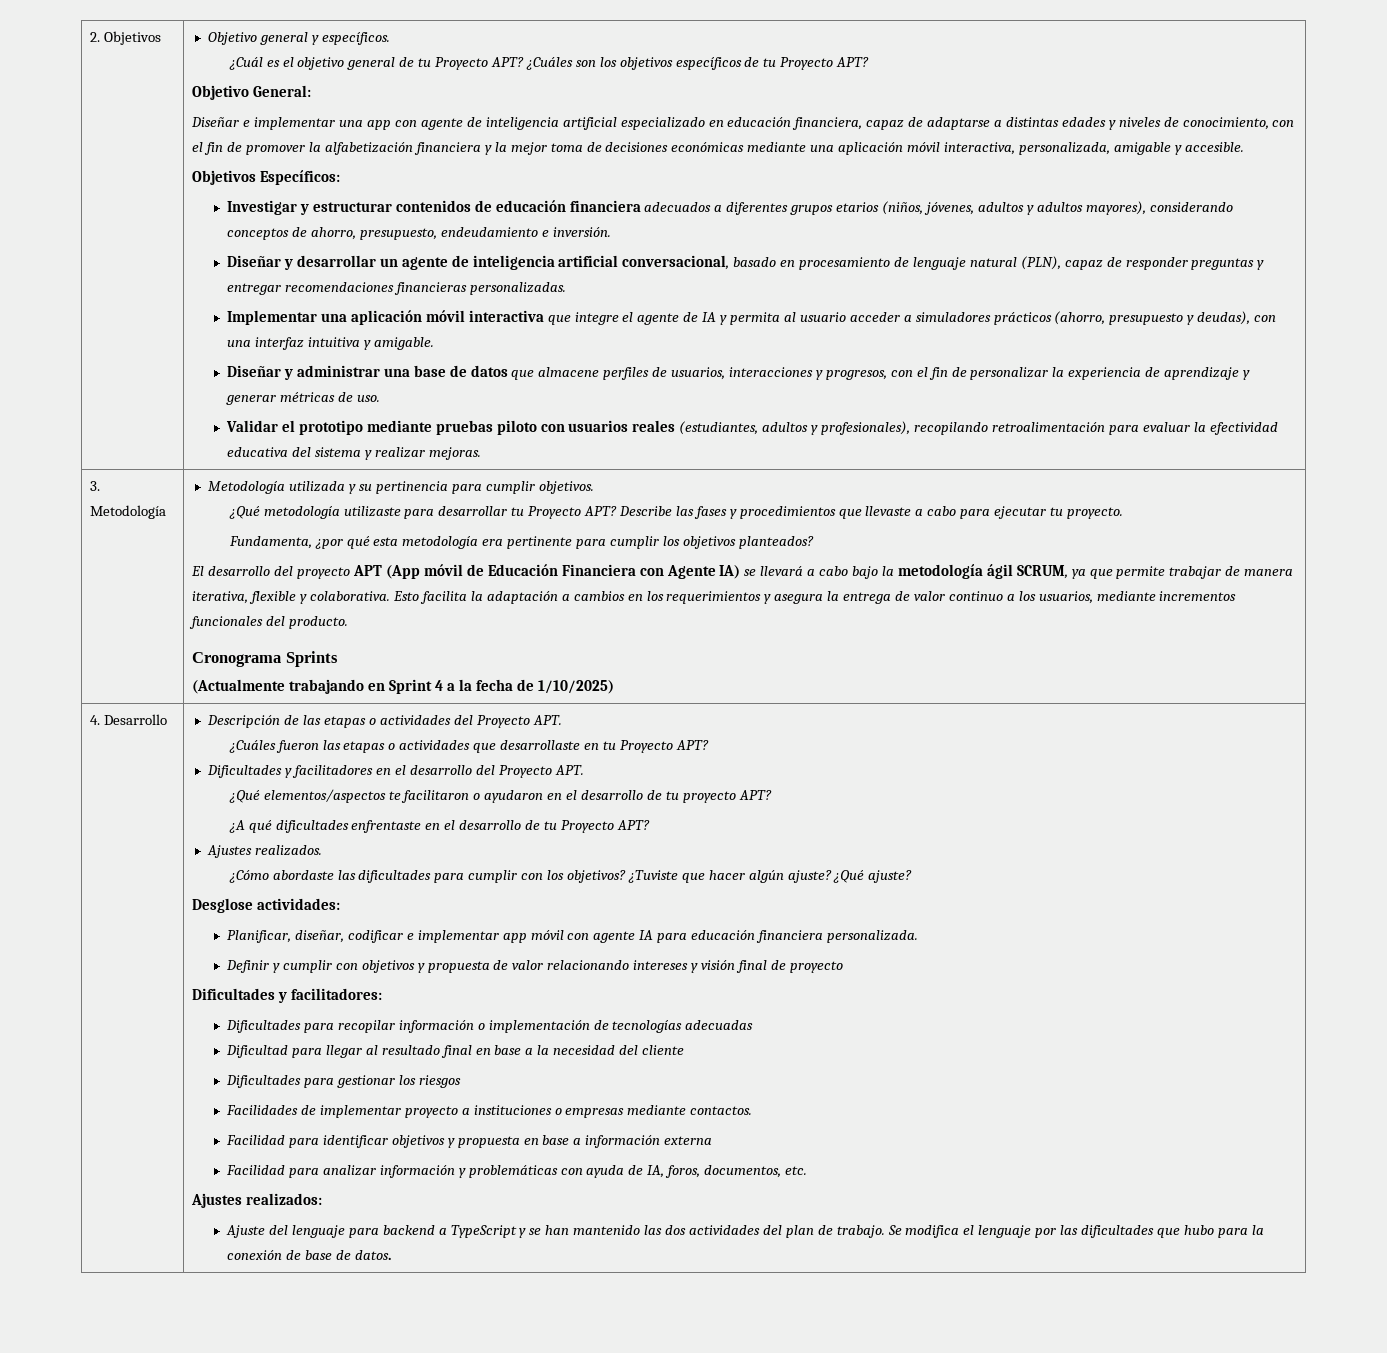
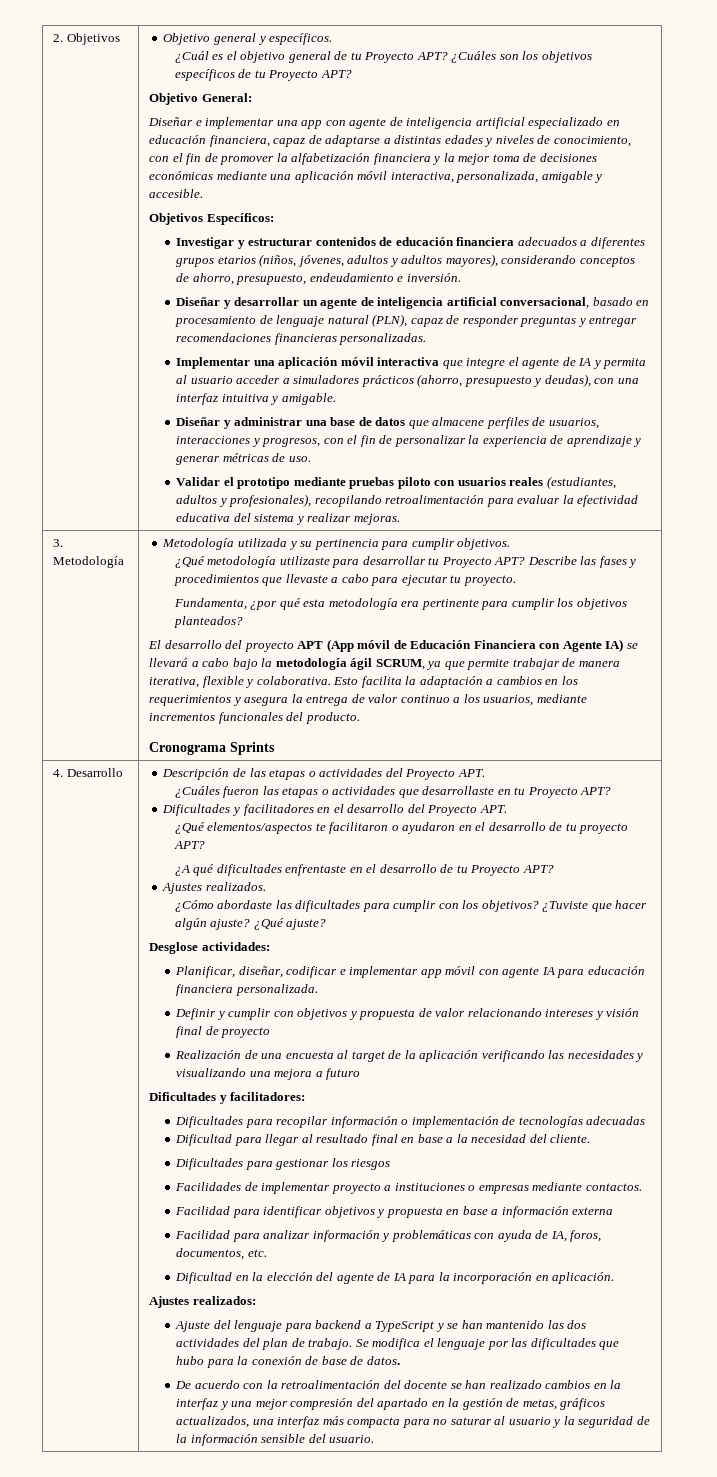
[192,679,614,694] // (Actualmente trabajando en Sprint 4 a la fecha de 1/10/2025) -> (276, 748) none
(843, 967) none -> [175,1050,644,1062] [176,1068,361,1080] // Realización de una encuesta al target de la aplicación verificando las necesidades y visualizando una mejora a futuro
[642,1045,685,1055] cliente -> [550,1134,591,1143] cliente.
(808, 1170) none -> [175,1272,615,1284] // Dificultad en la elección del agente de IA para la incorporación en aplicación.
(391, 1255) none -> [175,1380,622,1389] [176,1398,606,1410] [176,1416,650,1428] [176,1434,375,1446] // De acuerdo con la retroalimentación del docente se han realizado cambios en la interfaz y una mejor compresión del apartado en la gestión de metas, gráficos actualizados, una interfaz más compacta para no saturar al usuario y la seguridad de la información sensible del usuario.

